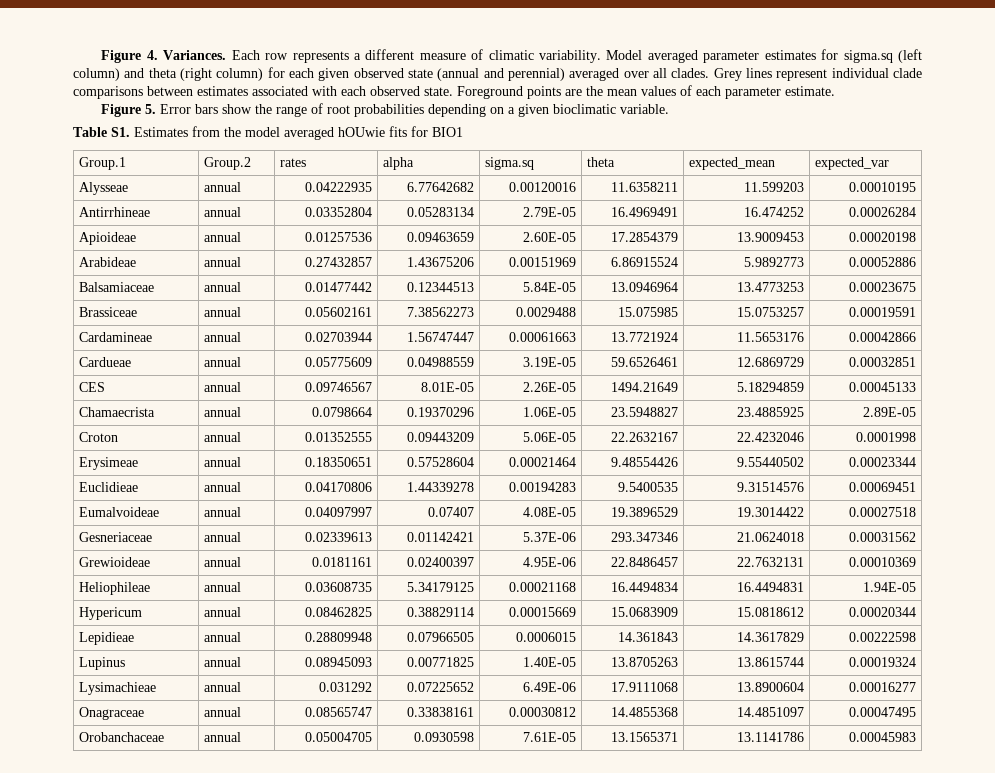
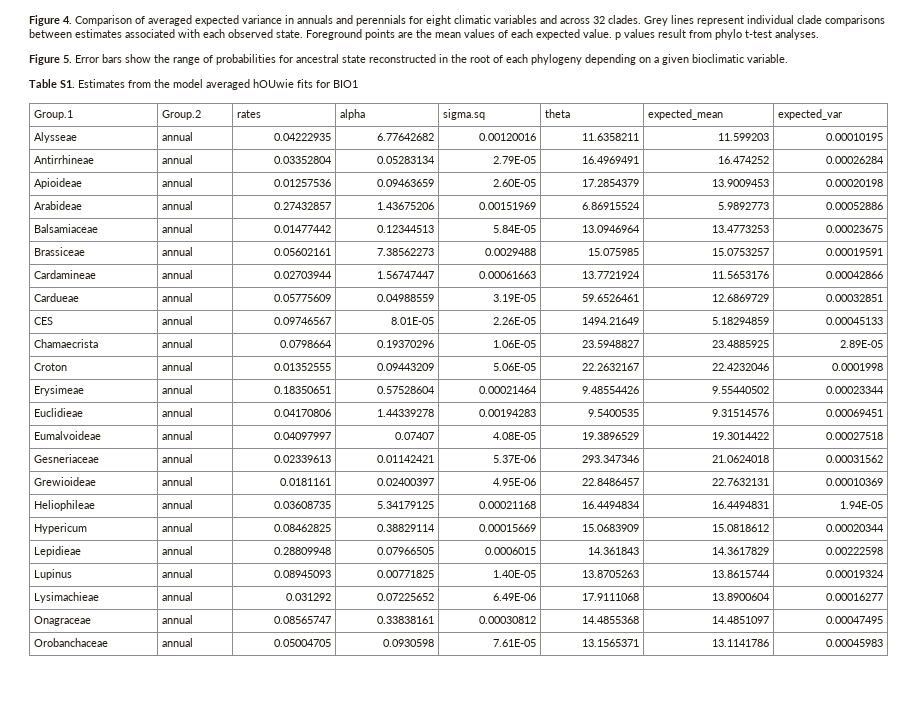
[163,49,923,63] [73,67,667,81] Variances. Each row represents a different measure of climatic variability. Model averaged parameter estimates for sigma.sq (left column) and theta (right column) for each given observed state (annual and perennial) averaged over all -> [75,15,605,26] Comparison of averaged expected variance in annuals and perennials for eight climatic variables and across 32
[725,86,835,99] parameter estimate. -> [536,29,819,40] expected value. p values result from phylo t-test analyses.
[327,104,425,117] root probabilities -> [216,54,582,65] probabilities for ancestral state reconstructed in the root of each phylogeny

